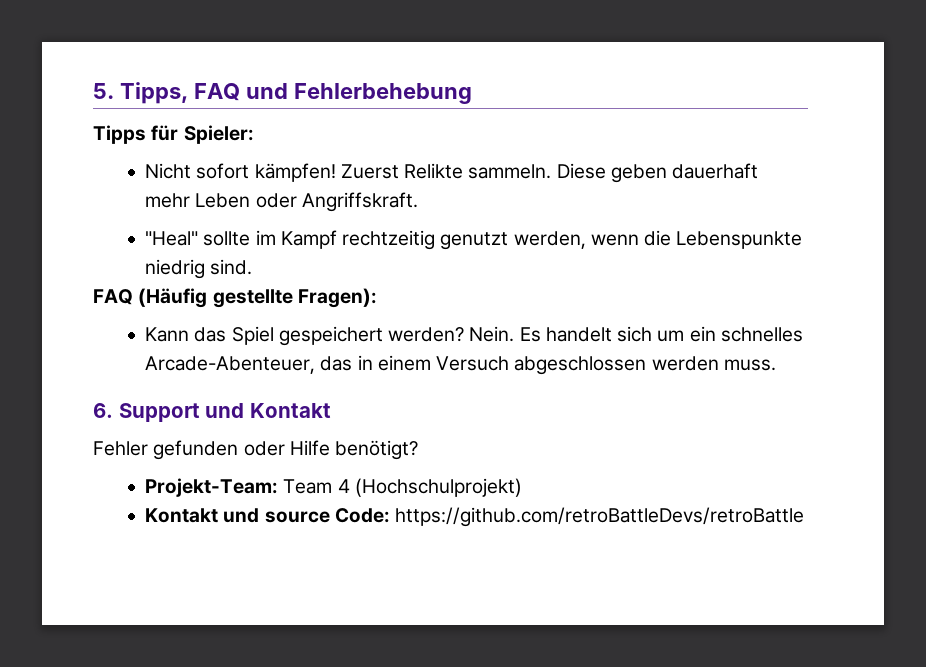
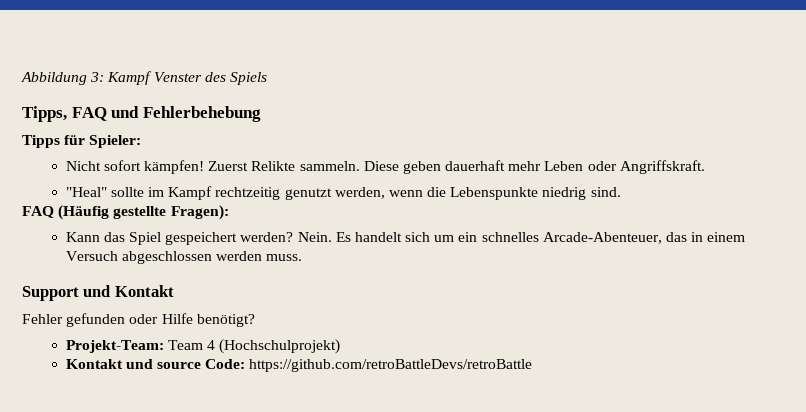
[93,83,114,99] 5. -> [21,71,267,85] Abbildung 3: Kampf Venster des Spiels //
[93,403,113,418] 6. -> (303, 257) none

